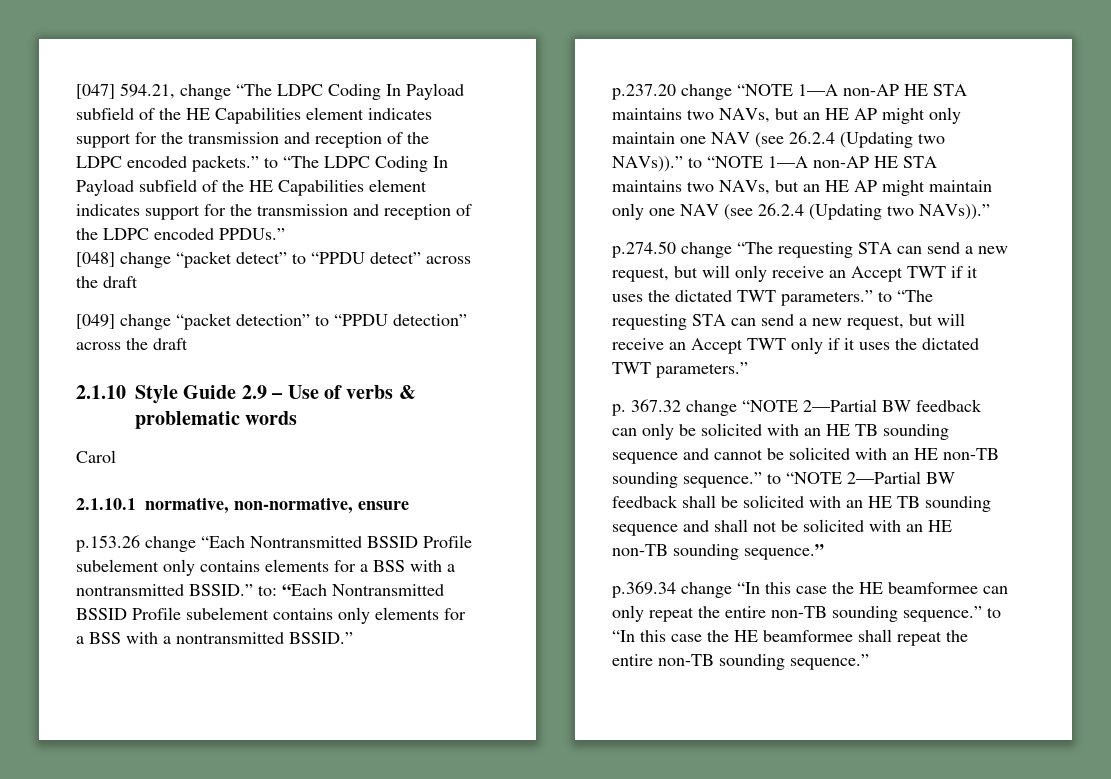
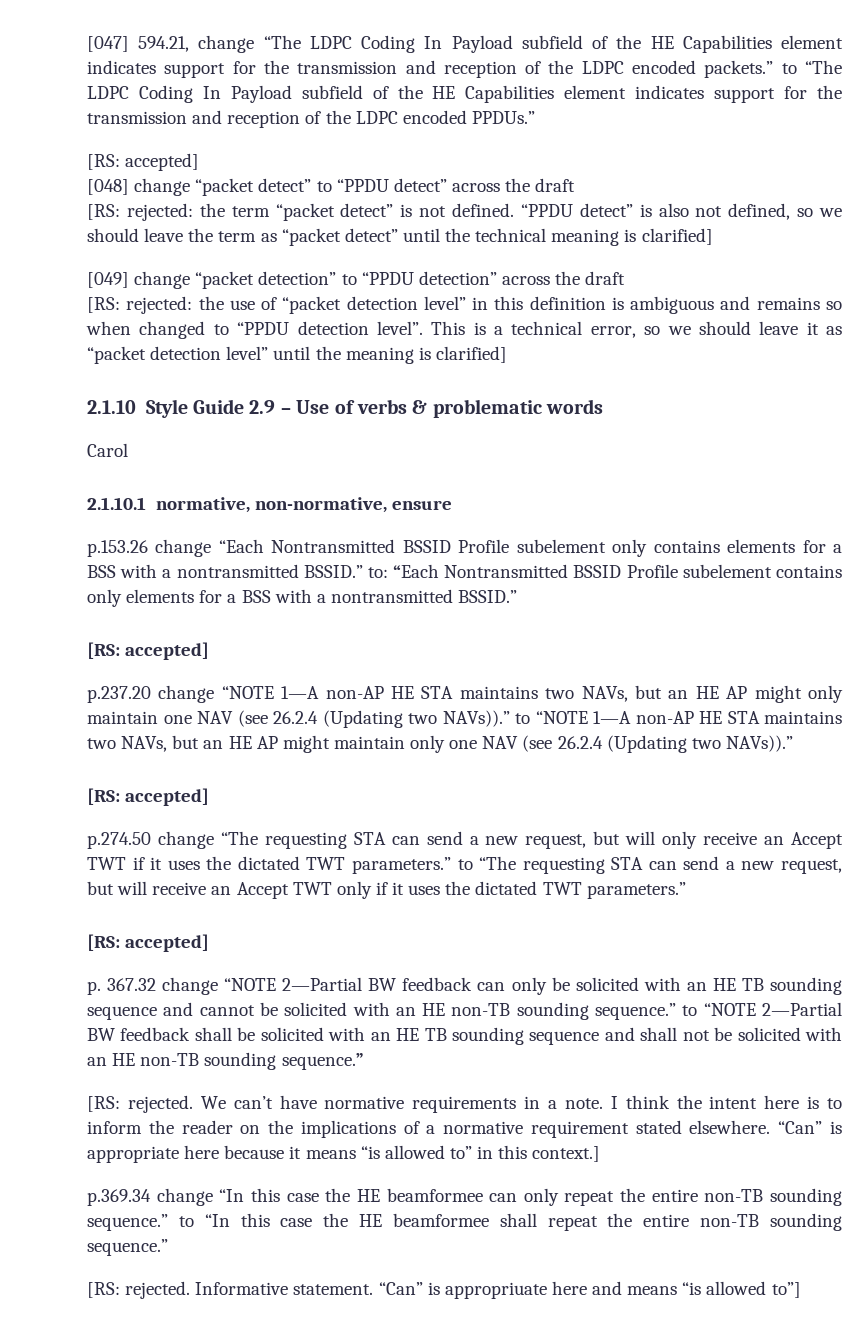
(285, 234) none -> [87,153,200,171] // [RS: accepted]
(138, 282) none -> [87,203,842,221] [87,228,713,246] // [RS: rejected: the term “packet detect” is not defined. “PPDU detect” is also not defined, so we should leave the term as “packet detect” until the technical meaning is clarified]
(188, 344) none -> [87,296,842,314] [86,321,842,339] [87,346,507,364] // [RS: rejected: the use of “packet detection level” in this definition is ambiguous and remains so when changed to “PPDU detection level”. This is a technical error, so we should leave it as “packet detection level” until the meaning is clarified]
(353, 638) none -> [87,642,210,660] // [RS: accepted]
(990, 212) none -> [87,788,210,806] // [RS: accepted]
(748, 370) none -> [87,934,210,952] // [RS: accepted]
(824, 552) none -> [87,1095,842,1113] [87,1120,842,1138] [87,1145,601,1163] // [RS: rejected. We can’t have normative requirements in a note. I think the intent here is to inform the reader on the implications of a normative requirement stated elsewhere. “Can” is appropriate here because it means “is allowed to” in this context.]
(869, 662) none -> [87,1281,801,1299] // [RS: rejected. Informative statement. “Can” is appropriuate here and means “is allowed to”]

